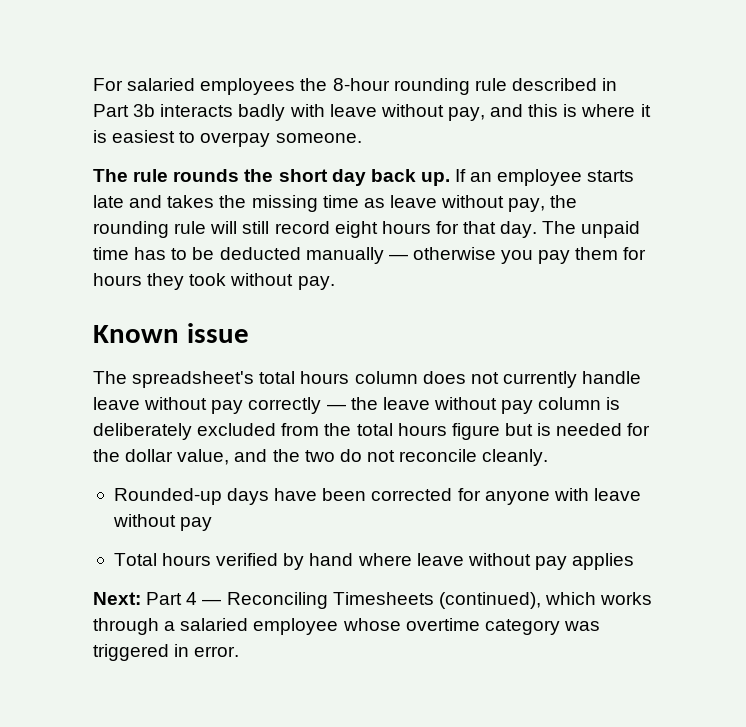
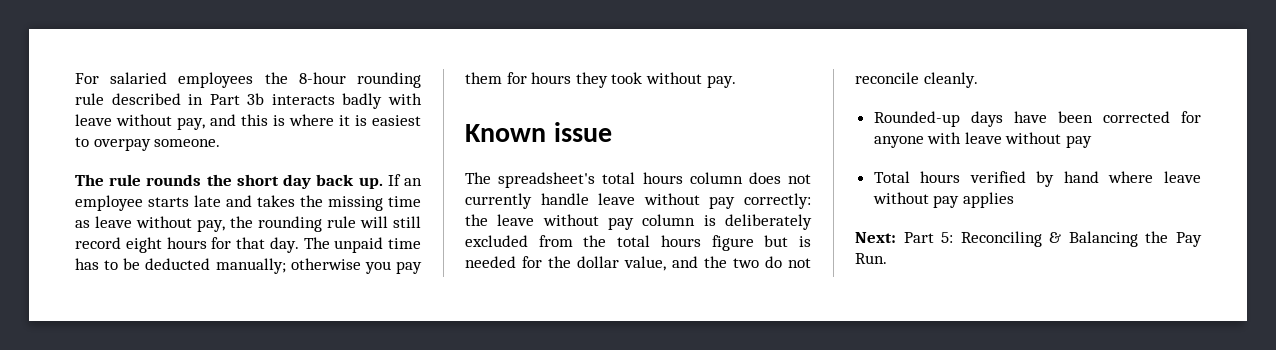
[305,247,408,264] manually — -> [215,258,286,274] manually;
[248,397,346,414] correctly — -> [744,193,811,209] correctly:
[186,592,653,609] [93,618,600,635] [93,644,240,661] 4 — Reconciling Timesheets (continued), which works through a salaried employee whose overtime category was triggered in error. -> [941,231,1202,247] [855,253,887,264] 5: Reconciling & Balancing the Pay Run.

